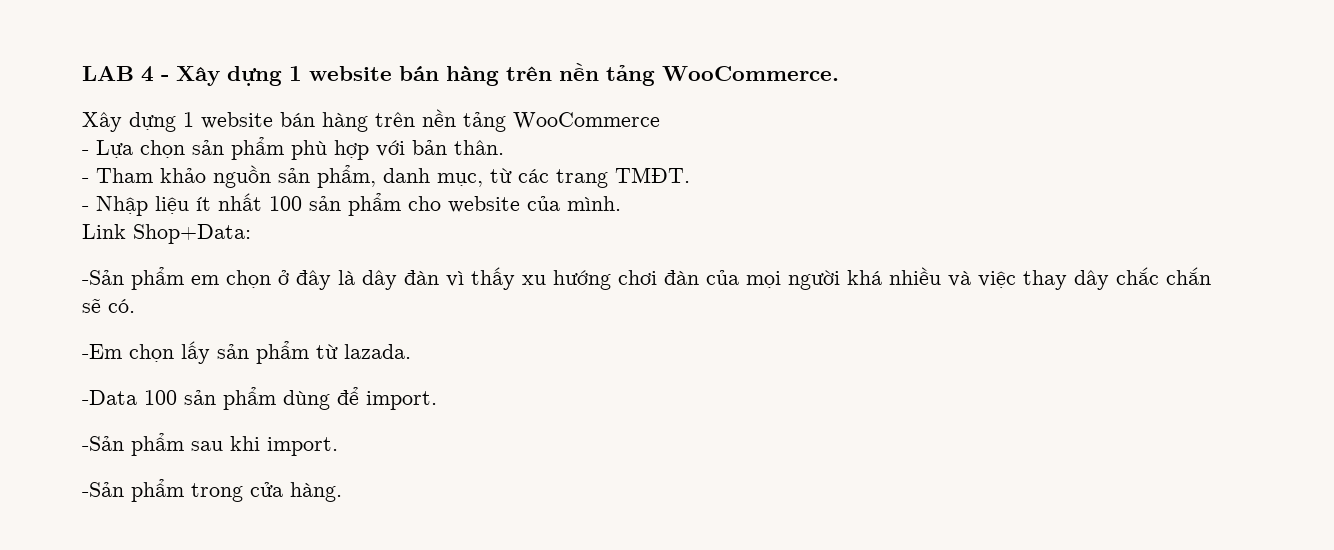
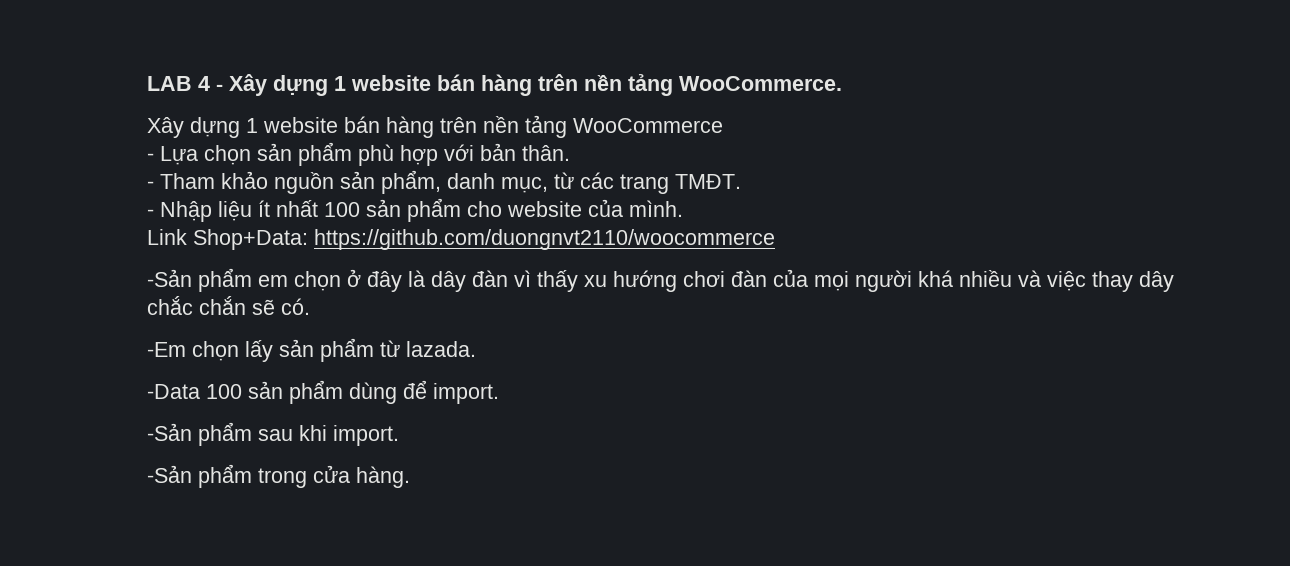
(252, 234) none -> [314,229,776,250] https://github.com/duongnvt2110/woocommerce

